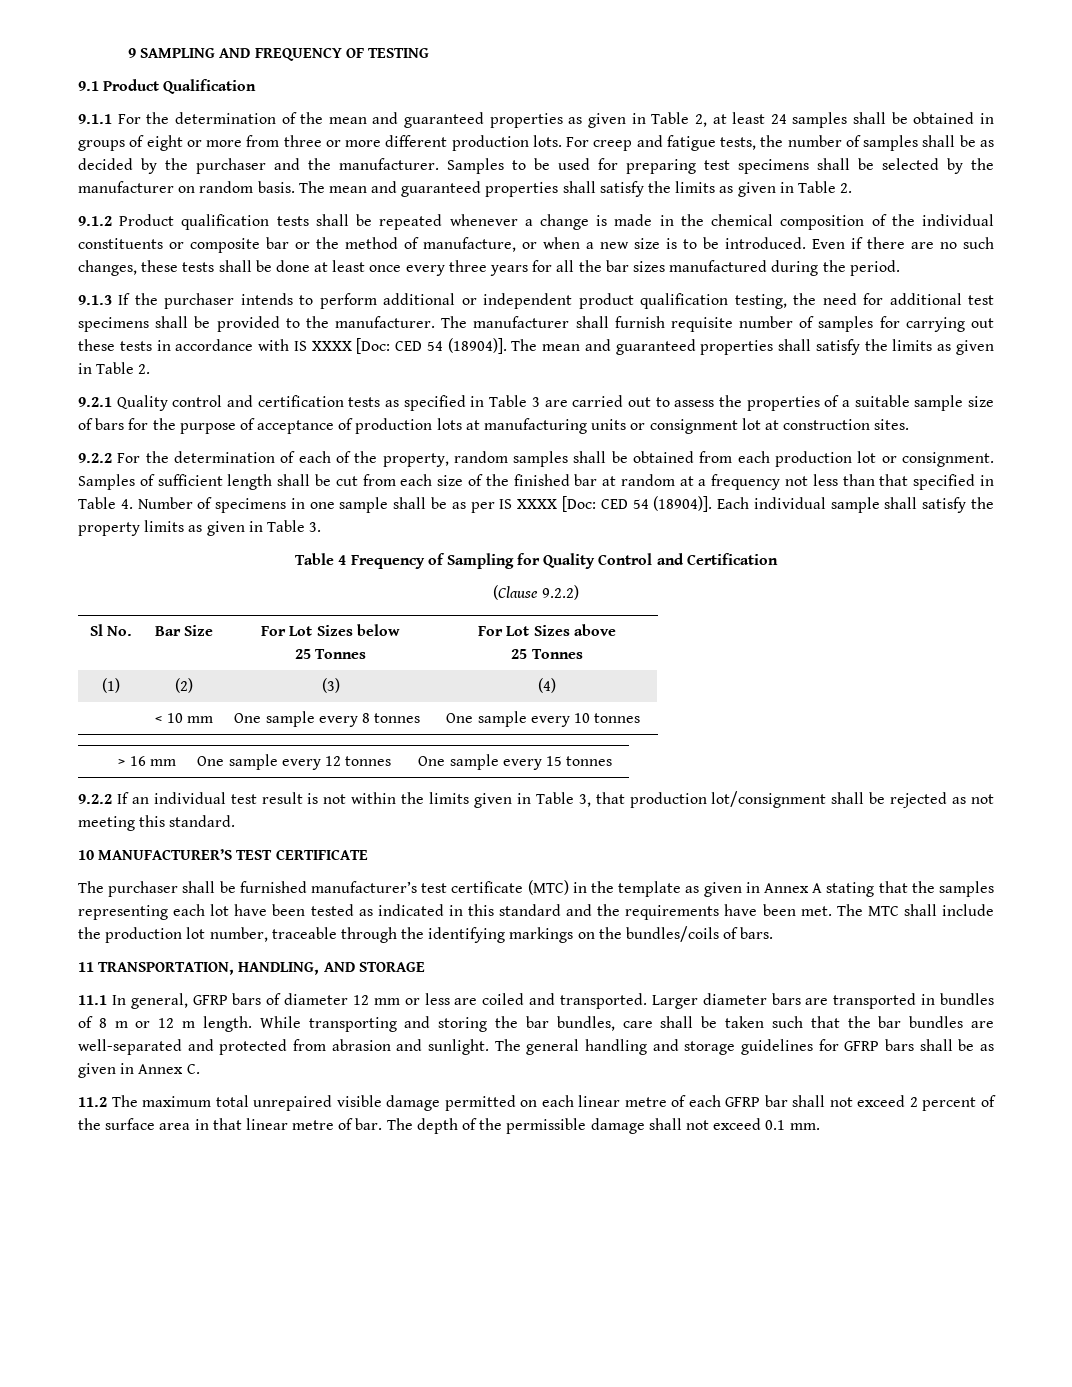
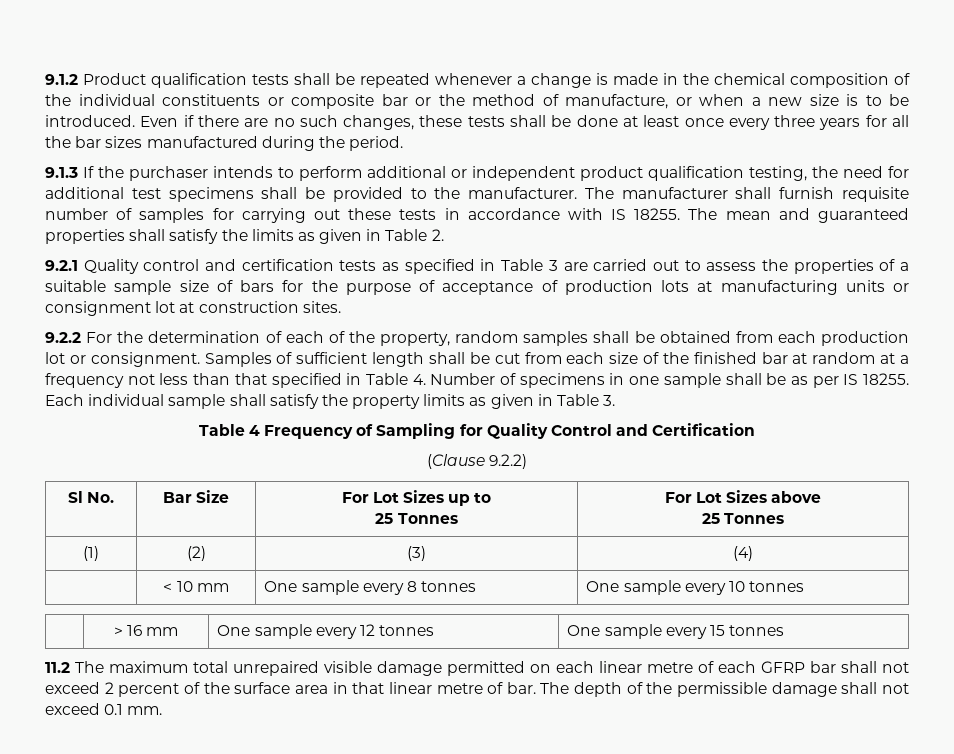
[128,47,429,61] [78,79,257,94] [78,112,994,128] [78,135,994,151] [78,158,994,174] [78,181,853,197] 9 SAMPLING AND FREQUENCY OF TESTING // 9.1 Product Qualification // 9.1.1 For the determination of the mean and guaranteed properties as given in Table 2, at least 24 samples shall be obtained in groups of eight or more from three or more different production lots. For creep and fatigue tests, the number of samples shall be as decided by the purchaser and the manufacturer. Samples to be used for preparing test specimens shall be selected by the manufacturer on random basis. The mean and guaranteed properties shall satisfy the limits as given in Table 2. // -> (45, 79) none
[311,338,507,354] XXXX [Doc: CED 54 (18904)]. -> [634,208,681,220] 18255.
[517,496,713,512] XXXX [Doc: CED 54 (18904)]. -> [863,373,910,385] 18255.
[356,624,400,636] below -> [448,492,492,506] up to
[78,791,994,808] [78,815,236,831] [78,849,368,860] [78,880,995,897] [78,904,995,920] [78,926,774,943] [78,962,425,975] [78,993,994,1009] [78,1016,995,1032] [78,1039,994,1055] [78,1063,200,1078] // 9.2.2 If an individual test result is not within the limits given in Table 3, that production lot/consignment shall be rejected as not meeting this standard. // 10 MANUFACTURER’S TEST CERTIFICATE // The purchaser shall be furnished manufacturer’s test certificate (MTC) in the template as given in Annex A stating that the samples representing each lot have been tested as indicated in this standard and the requirements have been met. The MTC shall include the production lot number, traceable through the identifying markings on the bundles/coils of bars. // 11 TRANSPORTATION, HANDLING, AND STORAGE // 11.1 In general, GFRP bars of diameter 12 mm or less are coiled and transported. Larger diameter bars are transported in bundles of 8 m or 12 m length. While transporting and storing the bar bundles, care shall be taken such that the bar bundles are well-separated and protected from abrasion and sunlight. The general handling and storage guidelines for GFRP bars shall be as given in Annex C. -> (785, 630) none

